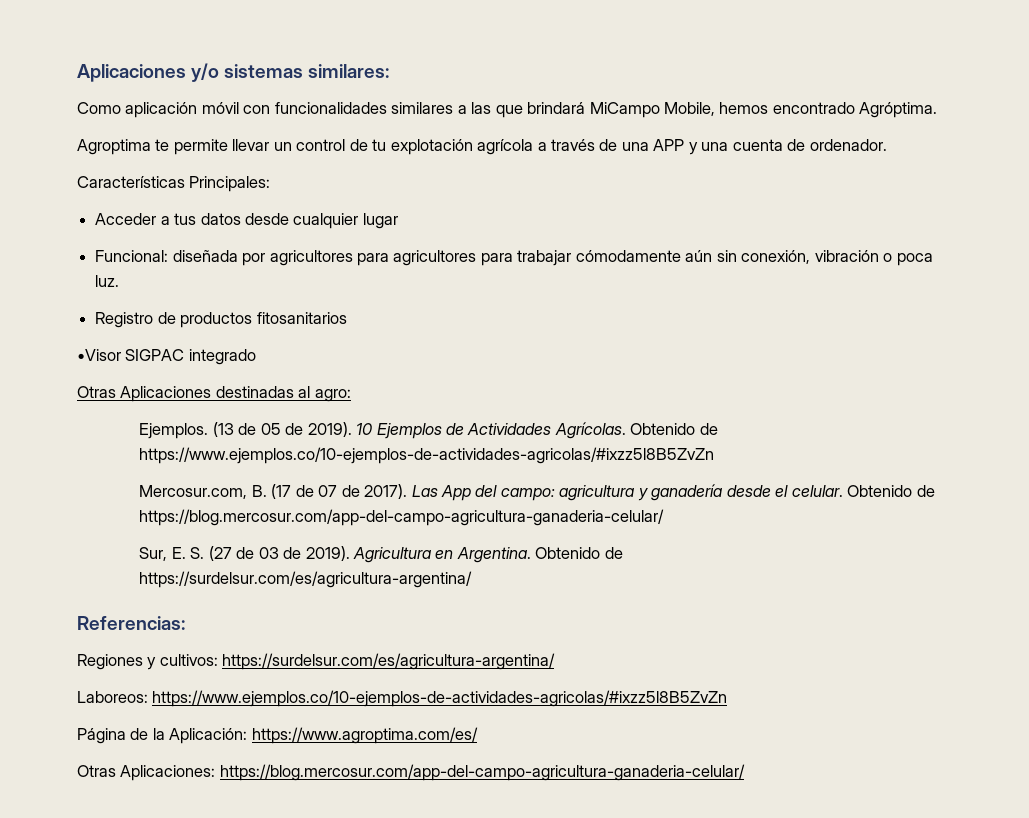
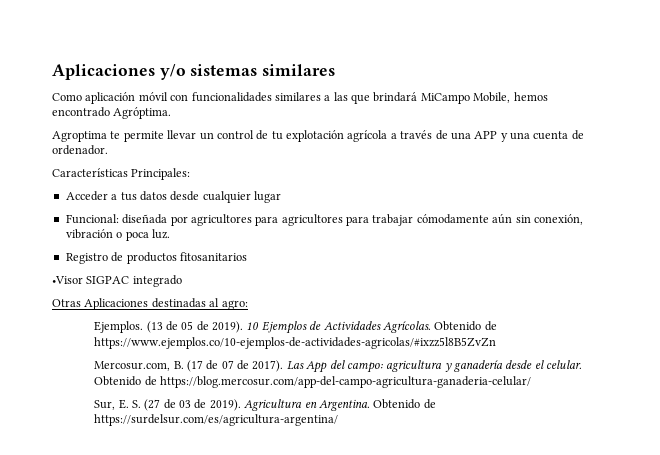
[308,64,390,78] similares: -> [262,64,336,76] similares
[77,616,185,630] [77,653,556,670] [77,690,728,707] [77,727,478,744] [77,764,745,781] // Referencias: // Regiones y cultivos: https://surdelsur.com/es/agricultura-argentina/ // Laboreos: https://www.ejemplos.co/10-ejemplos-de-actividades-agricolas/#ixzz5l8B5ZvZn // Página de la Aplicación: https://www.agroptima.com/es/ // Otras Aplicaciones: https://blog.mercosur.com/app-del-campo-agricultura-ganaderia-celular/ -> (339, 420) none

